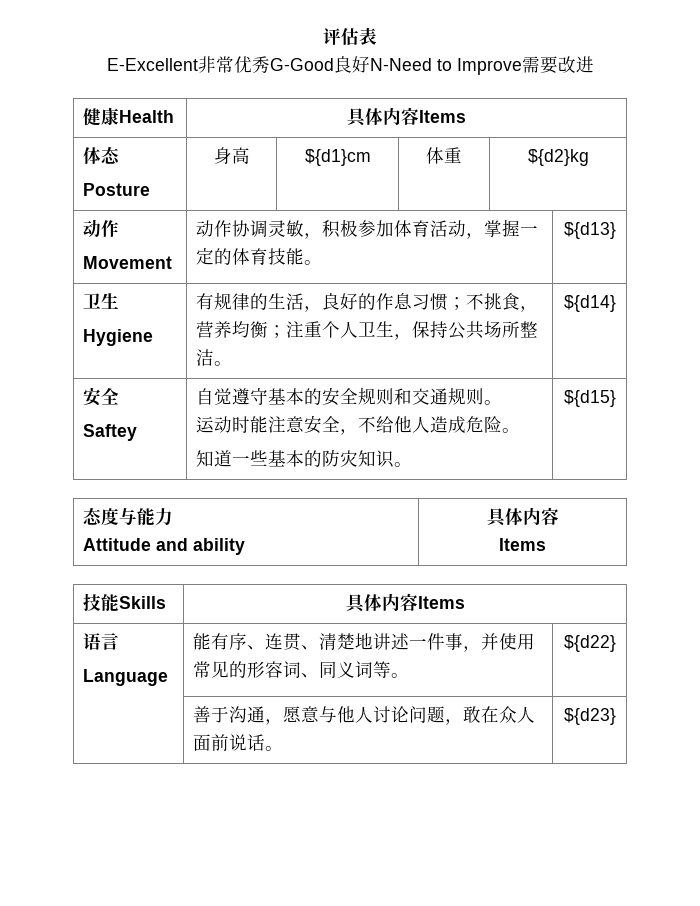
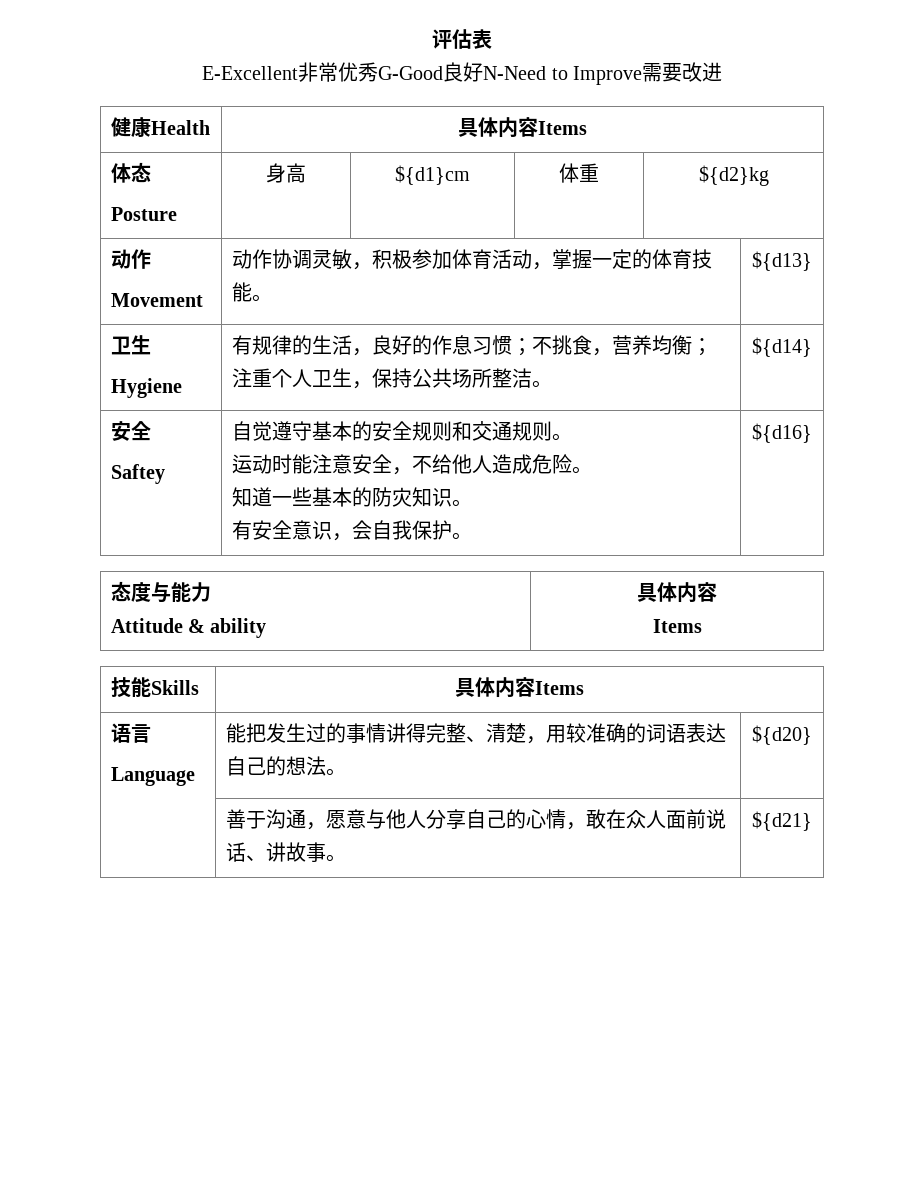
[563,390,616,407] | ${d15} -> [231,520,472,541] [752,423,812,443] // 有安全意识，会自我保护。 | ${d16}
[156,538,189,551] and -> [188,619,206,633] &
[211,633,536,652] [193,661,410,678] [563,635,616,652] 有序、连贯、清楚地讲述一件事，并使用常见的形容词、同义词等。 | ${d22} -> [245,723,726,744] [225,756,346,776] [752,725,812,745] 把发生过的事情讲得完整、清楚，用较准确的词语表达自己的想法。 | ${d20}
[373,706,446,723] 讨论问题 -> [425,809,566,830] 分享自己的心情
[265,746,284,751] [563,708,616,725] 。 | ${d23} -> [245,842,346,862] [752,811,812,831] 、讲故事。 | ${d21}

